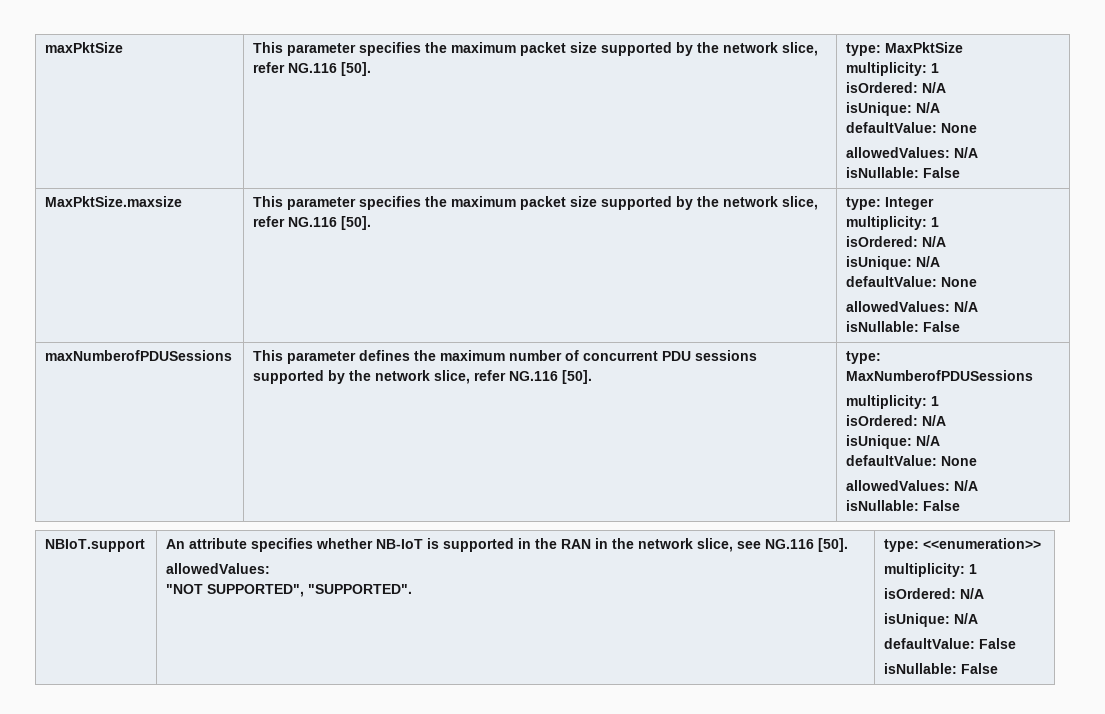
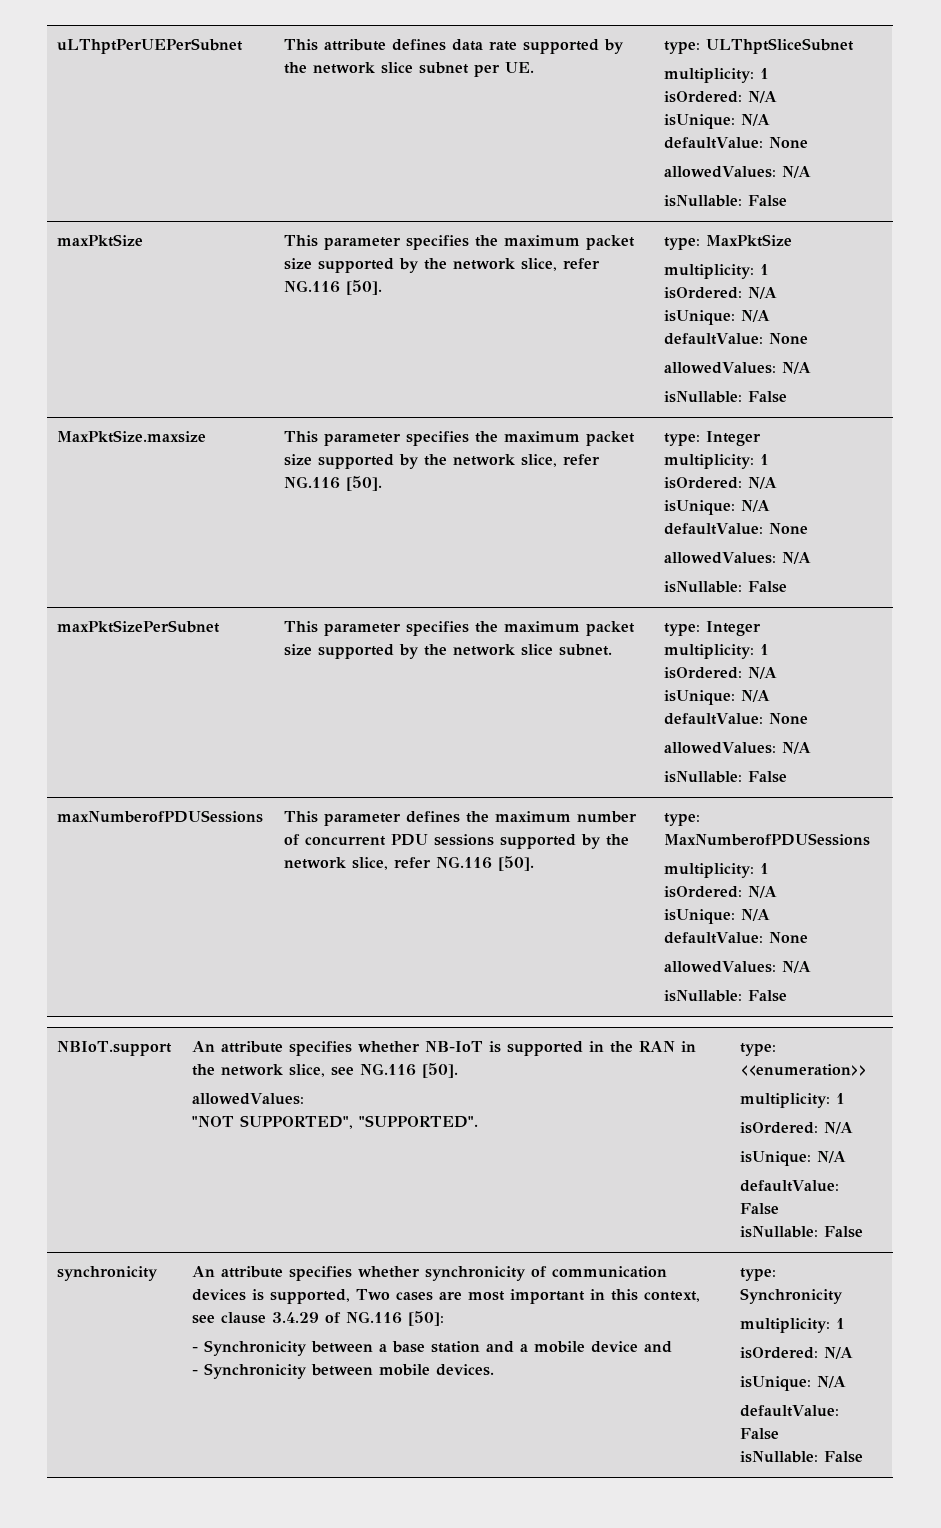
(45, 47) none -> [57,38,244,54] [284,39,625,54] [284,62,535,77] [664,38,855,54] [664,68,770,83] [664,91,778,103] [664,114,771,129] [664,137,809,149] [664,166,812,178] [664,195,788,207] uLThptPerUEPerSubnet | This attribute defines data rate supported by the network slice subnet per UE. | type: ULThptSliceSubnet // multiplicity: 1 // isOrdered: N/A // isUnique: N/A // defaultValue: None // allowedValues: N/A // isNullable: False //
(961, 326) none -> [57,620,221,633] [284,621,636,636] [284,644,613,659] [664,621,762,636] [664,644,770,659] [664,667,778,679] [664,690,771,705] [664,713,809,725] [664,742,812,754] [664,771,788,783] // maxPktSizePerSubnet | This parameter specifies the maximum packet size supported by the network slice subnet. | type: Integer // multiplicity: 1 // isOrdered: N/A // isUnique: N/A // defaultValue: None // allowedValues: N/A // isNullable: False
(999, 668) none -> [57,1266,159,1281] [192,1266,668,1281] [192,1289,701,1304] [192,1311,445,1326] [192,1340,673,1356] [192,1363,495,1379] [740,1268,777,1281] [740,1288,844,1304] [740,1318,846,1333] [740,1347,854,1359] [740,1376,847,1391] [740,1405,840,1417] [740,1428,780,1440] [740,1451,864,1463] // synchronicity | An attribute specifies whether synchronicity of communication devices is supported, Two cases are most important in this context, see clause 3.4.29 of NG.116 [50]: // - Synchronicity between a base station and a mobile device and // - Synchronicity between mobile devices. | type: Synchronicity // multiplicity: 1 // isOrdered: N/A // isUnique: N/A // defaultValue: False // isNullable: False

